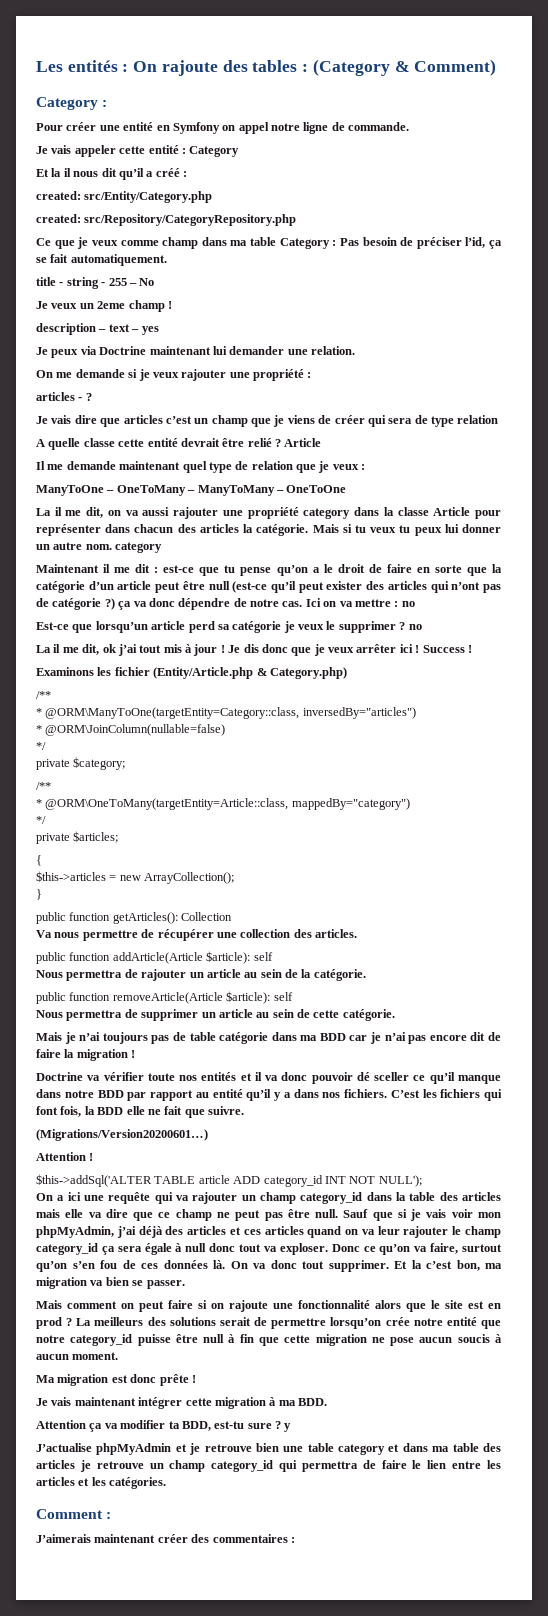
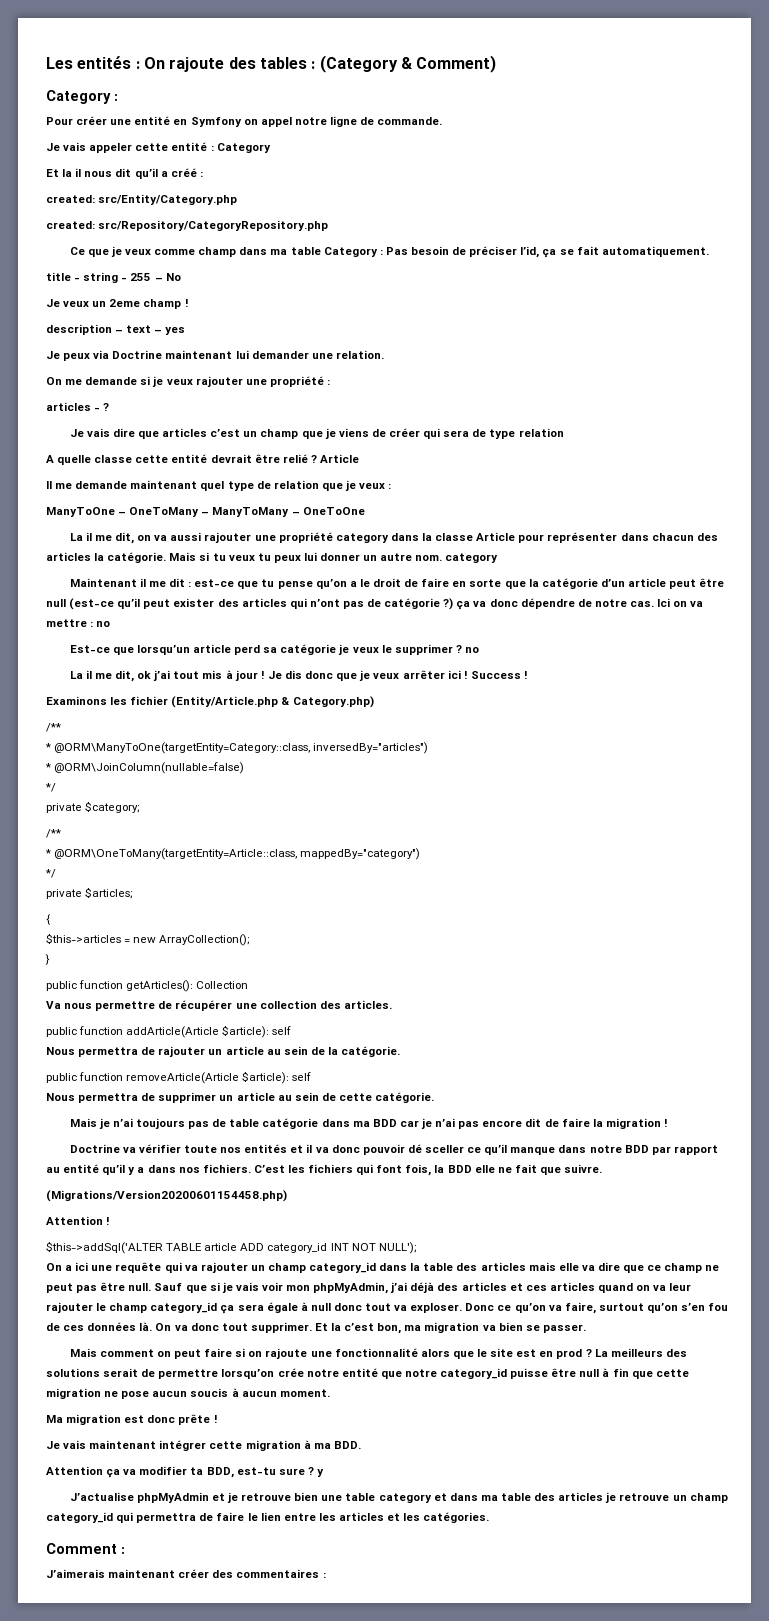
[36,1129,208,1141] (Migrations/Version20200601…) -> [46,1190,287,1202] (Migrations/Version20200601154458.php)

